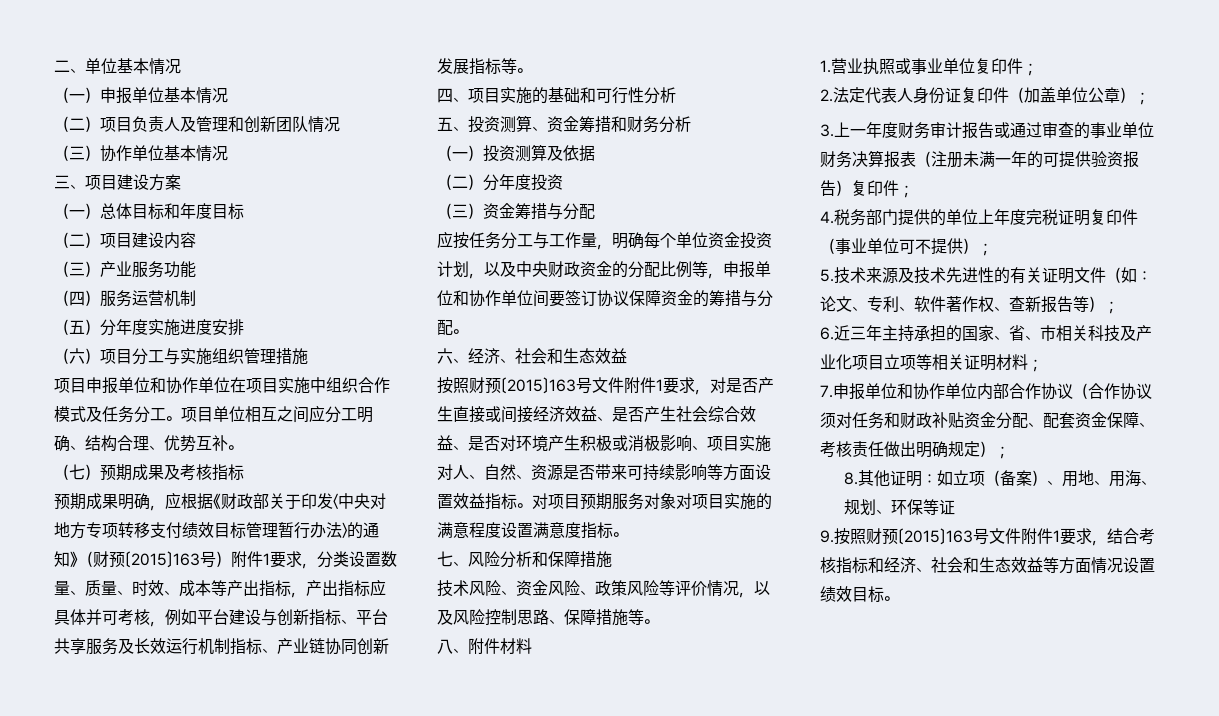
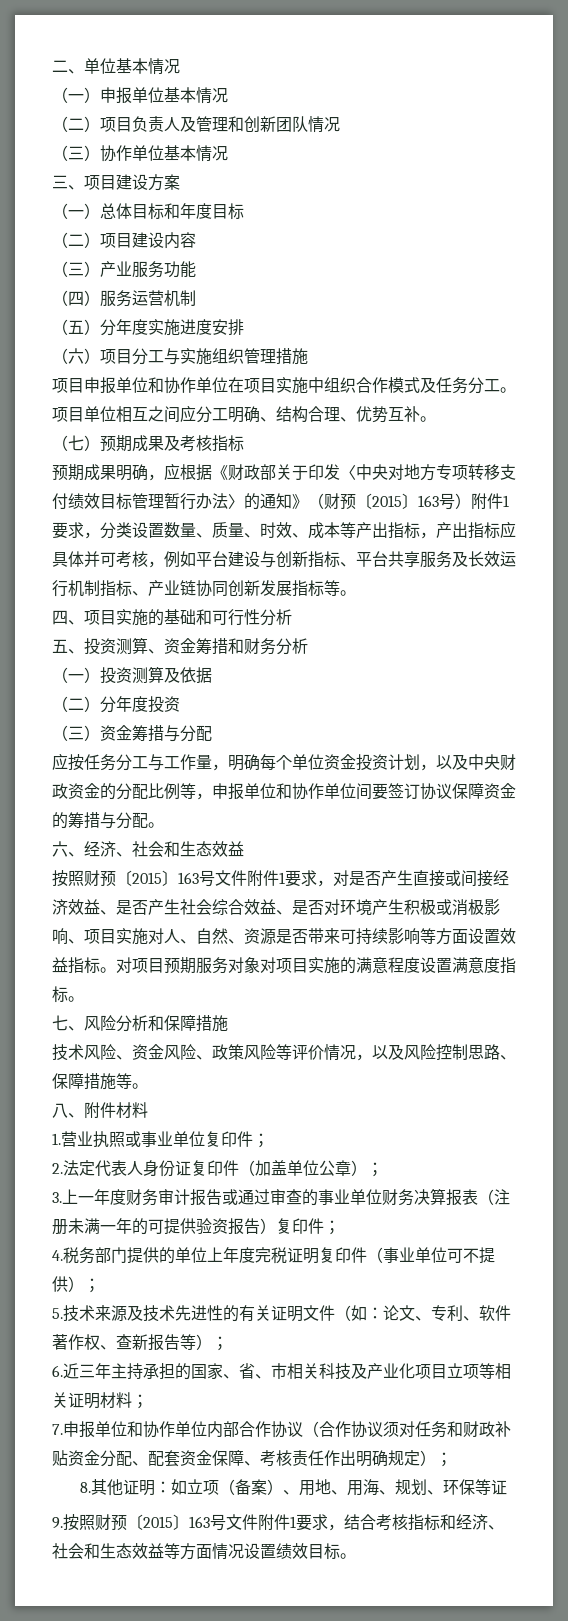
[884,441,900,457] 做 -> [324,1450,340,1466] 作

